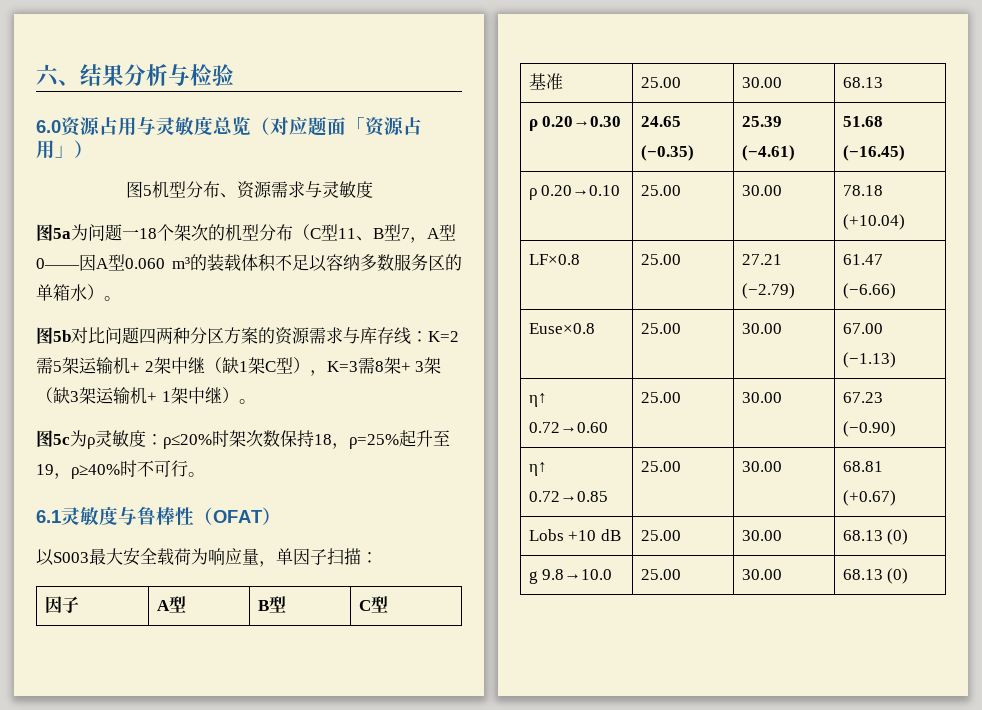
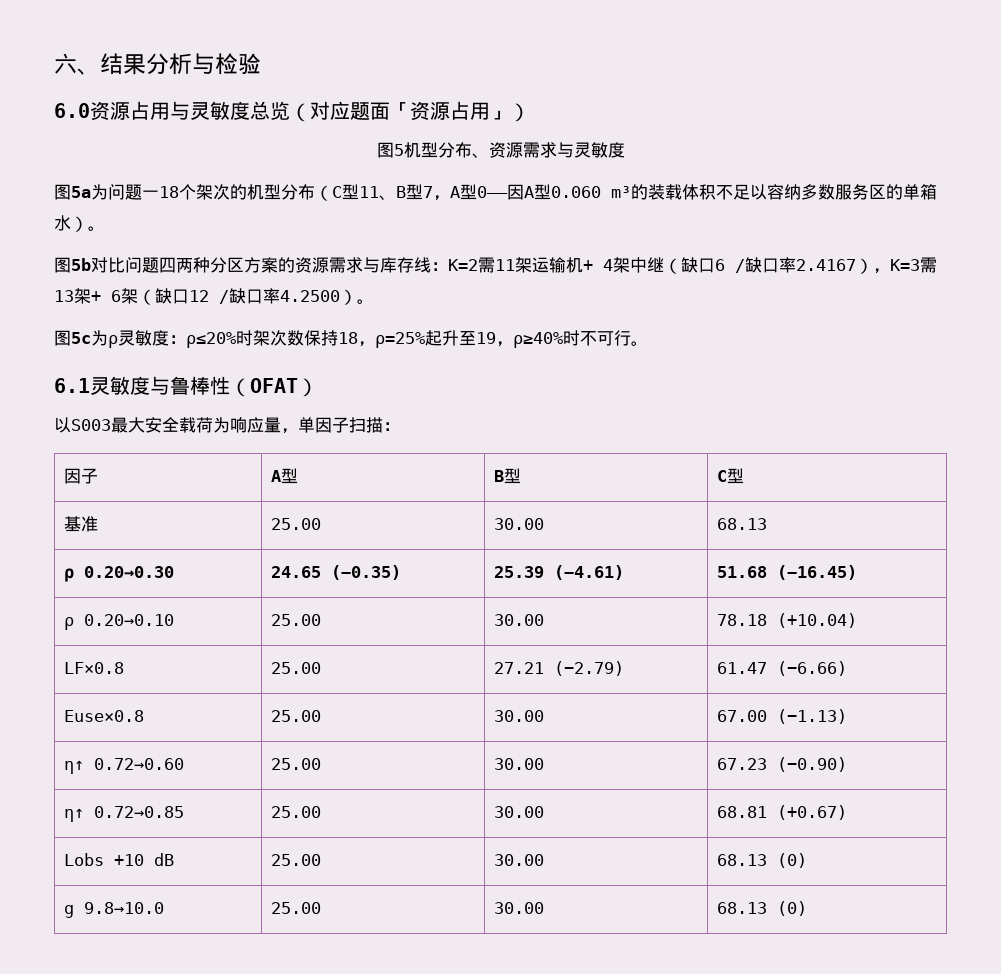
[53,357,154,374] 5架运输机+ 2 -> [495,257,613,273] 11架运输机+ 4
[238,357,442,376] [36,387,222,404] 1架C型），K=3需8架+ 3架（缺3架运输机+ 1架中继 -> [698,257,937,274] [54,288,340,305] 口6 /缺口率2.4167），K=3需13架+ 6架（缺口12 /缺口率4.2500

